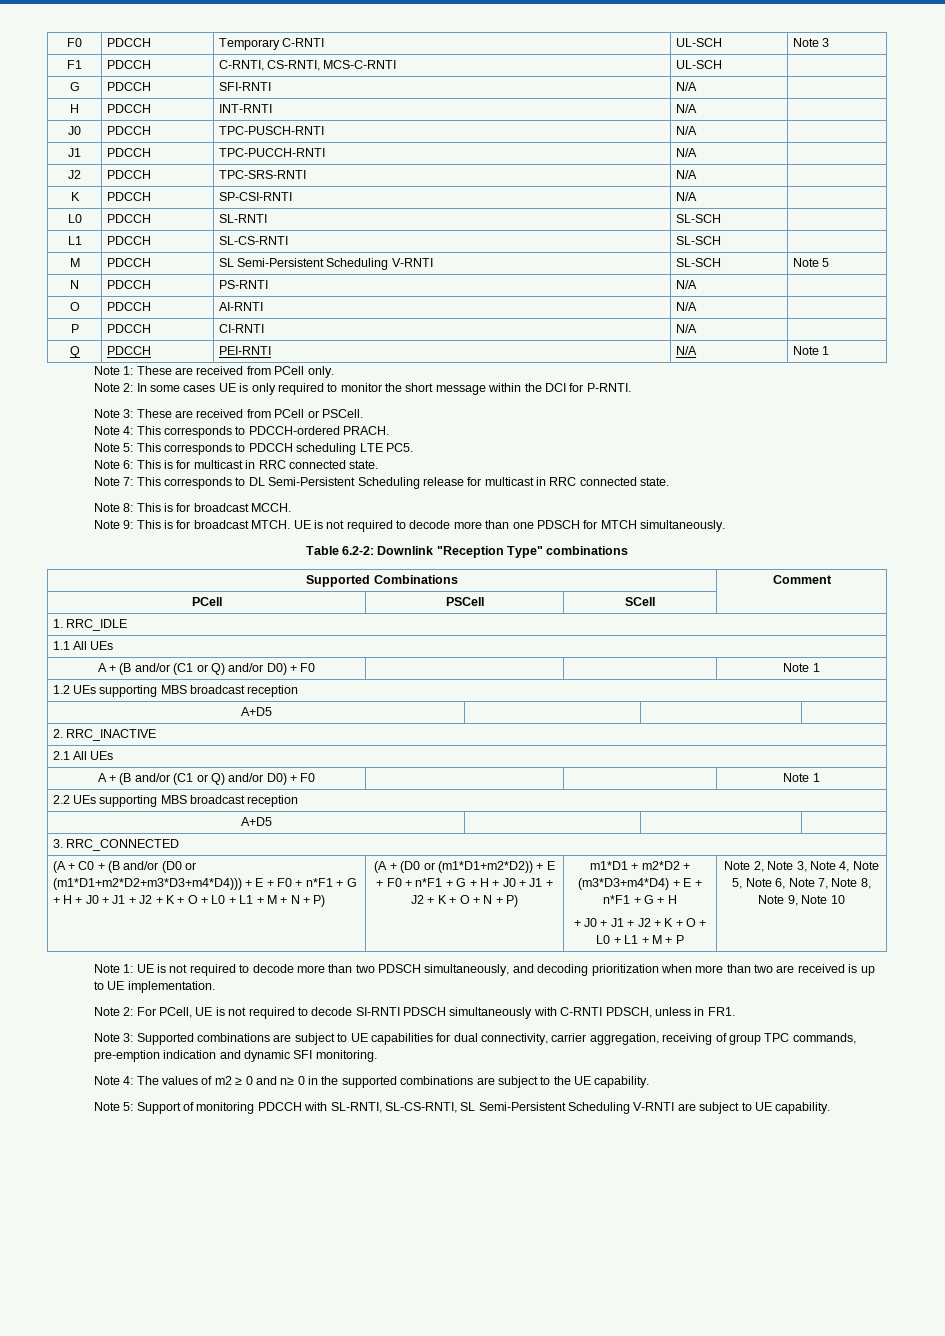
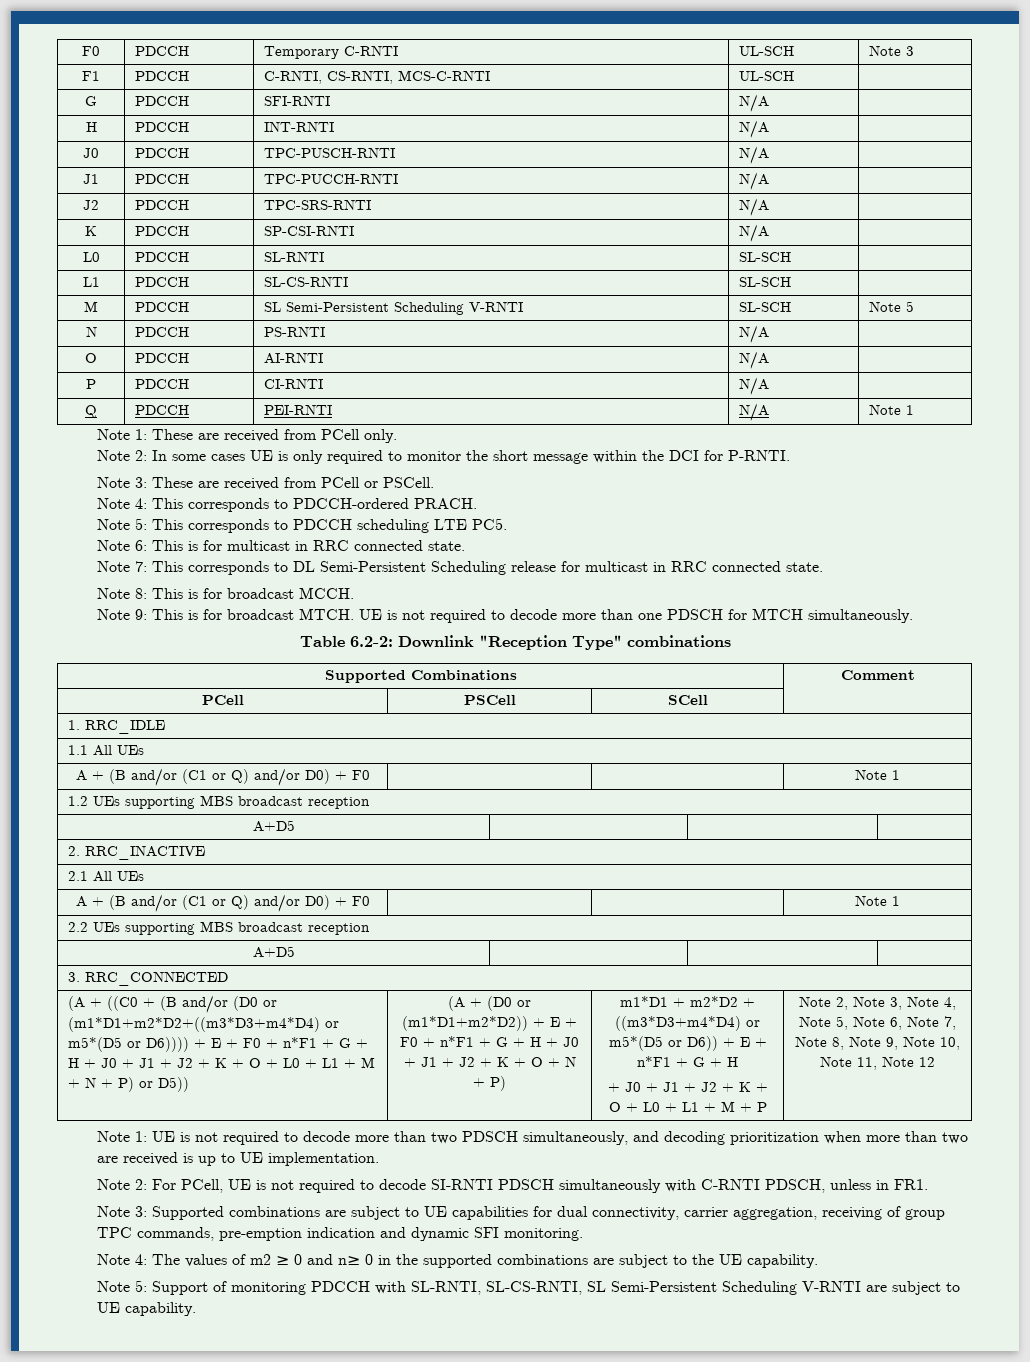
[78,861,95,870] C0 -> [106,996,138,1011] ((C0
[52,878,242,890] (m1*D1+m2*D2+m3*D3+m4*D4))) -> [67,1017,339,1032] [67,1037,189,1052] (m1*D1+m2*D2+((m3*D3+m4*D4) or m5*(D5 or D6))))
(326, 901) none -> [138,1077,189,1092] or D5))
[578,878,670,890] (m3*D3+m4*D4) -> [615,1016,760,1031] [608,1036,718,1051] ((m3*D3+m4*D4) or m5*(D5 or D6))
[830,895,845,904] 10 -> [940,1037,960,1050] [820,1056,935,1070] 10, Note 11, Note 12

